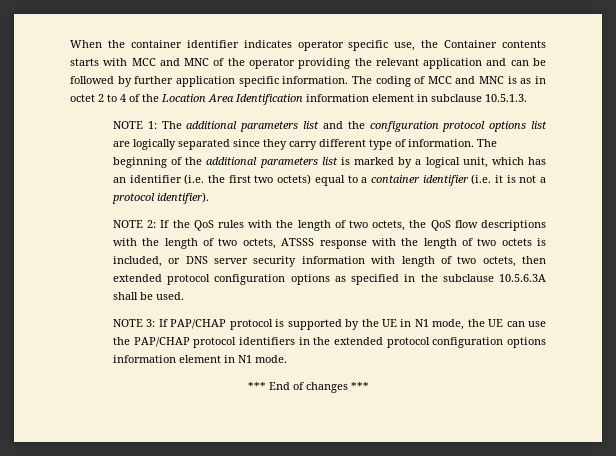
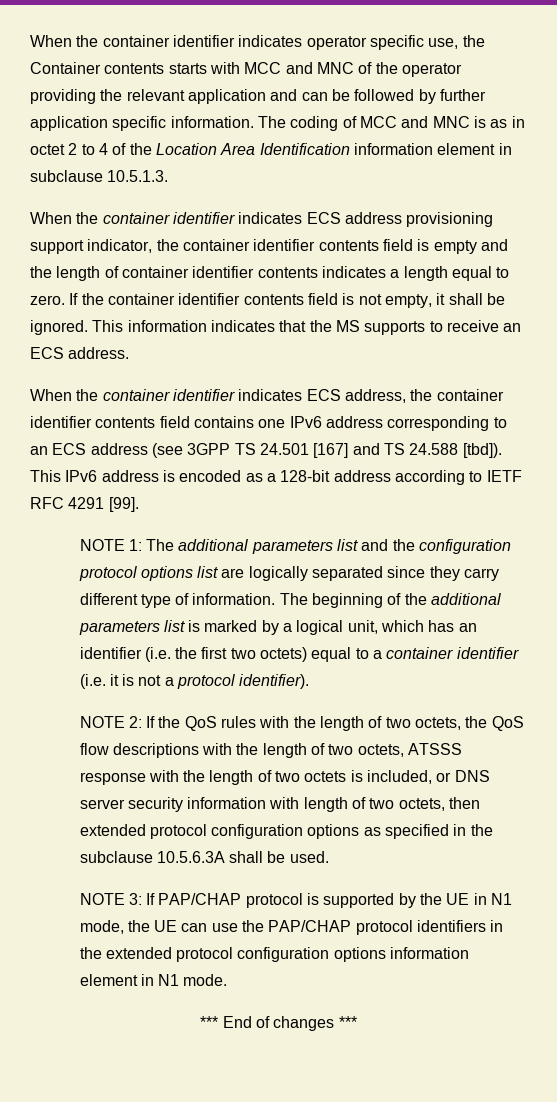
(527, 98) none -> [30,212,494,227] [30,239,508,254] [30,266,510,281] [30,293,505,308] [30,320,522,335] [30,347,130,359] [30,389,504,403] [30,416,507,431] [30,443,502,458] [30,470,522,485] [30,497,139,512] // When the container identifier indicates ECS address provisioning support indicator, the container identifier contents field is empty and the length of container identifier contents indicates a length equal to zero. If the container identifier contents field is not empty, it shall be ignored. This information indicates that the MS supports to receive an ECS address. // When the container identifier indicates ECS address, the container identifier contents field contains one IPv6 address corresponding to an ECS address (see 3GPP TS 24.501 [167] and TS 24.588 [tbd]). This IPv6 address is encoded as a 128-bit address according to IETF RFC 4291 [99].

